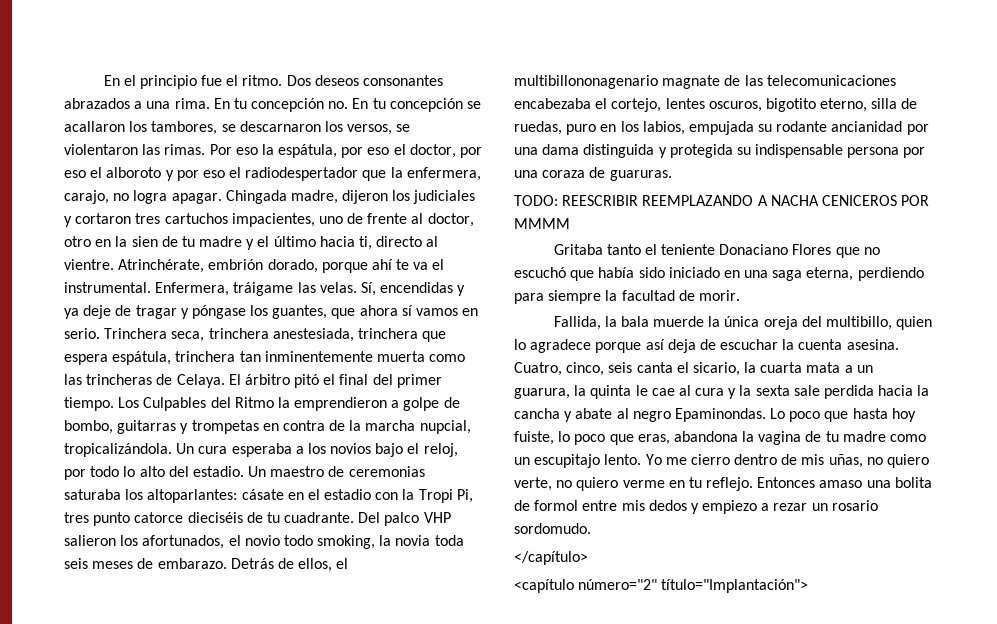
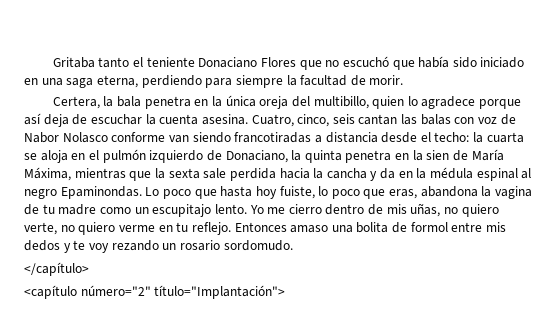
[103,75,444,89] [64,98,482,112] [64,121,411,135] [64,144,483,158] [64,167,481,181] [64,190,476,204] [64,213,474,227] [64,236,439,250] [64,259,445,273] [64,282,466,296] [64,305,479,319] [64,328,447,342] [64,351,466,365] [64,374,442,388] [64,397,460,411] [64,420,471,434] [64,443,458,457] [64,466,425,480] [64,489,473,503] [64,512,451,526] [64,535,464,549] [64,558,349,572] [514,75,896,89] [514,98,918,112] [514,121,929,135] [514,144,926,158] [514,167,672,181] [514,195,930,206] [514,218,570,229] En el principio fue el ritmo. Dos deseos consonantes abrazados a una rima. En tu concepción no. En tu concepción se acallaron los tambores, se descarnaron los versos, se violentaron las rimas. Por eso la espátula, por eso el doctor, por eso el alboroto y por eso el radiodespertador que la enfermera, carajo, no logra apagar. Chingada madre, dijeron los judiciales y cortaron tres cartuchos impacientes, uno de frente al doctor, otro en la sien de tu madre y el último hacia ti, directo al vientre. Atrinchérate, embrión dorado, porque ahí te va el instrumental. Enfermera, tráigame las velas. Sí, encendidas y ya deje de tragar y póngase los guantes, que ahora sí vamos en serio. Trinchera seca, trinchera anestesiada, trinchera que espera espátula, trinchera tan inminentemente muerta como las trincheras de Celaya. El árbitro pitó el final del primer tiempo. Los Culpables del Ritmo la emprendieron a golpe de bombo, guitarras y trompetas en contra de la marcha nupcial, tropicalizándola. Un cura esperaba a los novios bajo el reloj, por todo lo alto del estadio. Un maestro de ceremonias saturaba los altoparlantes: cásate en el estadio con la Tropi Pi, tres punto catorce dieciséis de tu cuadrante. Del palco VHP salieron los afortunados, el novio todo smoking, la novia toda seis meses de embarazo. Detrás de ellos, el multibillononagenario magnate de las telecomunicaciones encabezaba el cortejo, lentes oscuros, bigotito eterno, silla de ruedas, puro en los labios, empujada su rodante ancianidad por una dama distinguida y protegida su indispensable persona por una coraza de guaruras. // TODO: REESCRIBIR REEMPLAZANDO A NACHA CENICEROS POR MMMM // -> (52, 62) none
[553,316,601,330] Fallida, -> [52,96,100,109] Certera,
[653,316,705,327] muerde -> [144,96,209,109] penetra en
[636,362,873,376] [514,385,737,399] canta el sicario, la cuarta mata a un guarura, la quinta le cae al cura y -> [358,114,516,125] [24,132,524,143] [24,149,504,163] [24,167,152,181] cantan las balas con voz de Nabor Nolasco conforme van siendo francotiradas a distancia desde el techo: la cuarta se aloja en el pulmón izquierdo de Donaciano, la quinta penetra en la sien de María Máxima, mientras que
[575,408,613,419] abate -> [380,167,518,181] da en la médula espinal
[702,500,808,514] empiezo a rezar -> [73,240,159,253] te voy rezando

